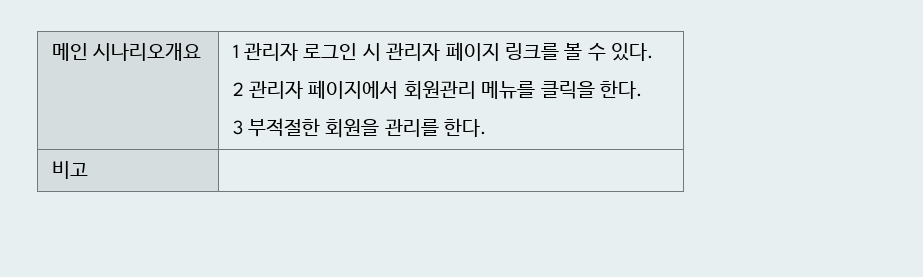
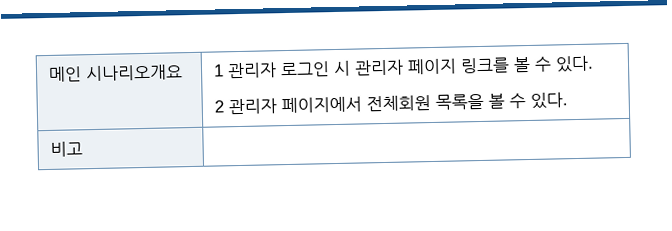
[403,80,642,100] [232,118,487,138] 회원관리 메뉴를 클릭을 한다. // 3 부적절한 회원을 관리를 한다. -> [366,92,569,112] 전체회원 목록을 볼 수 있다.

